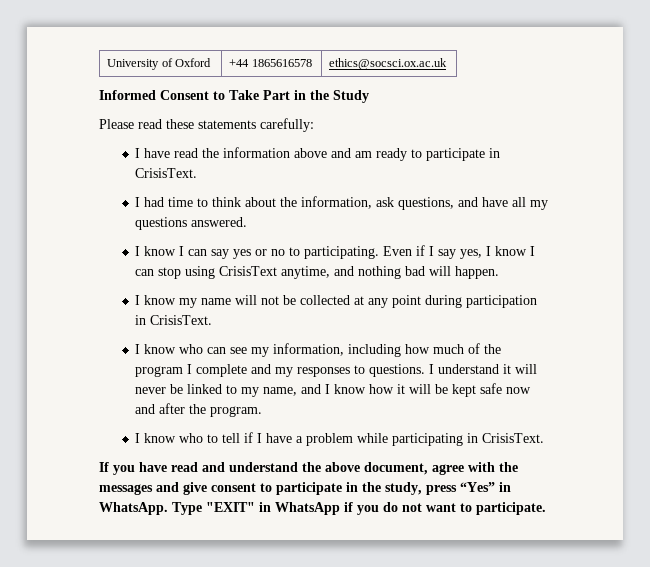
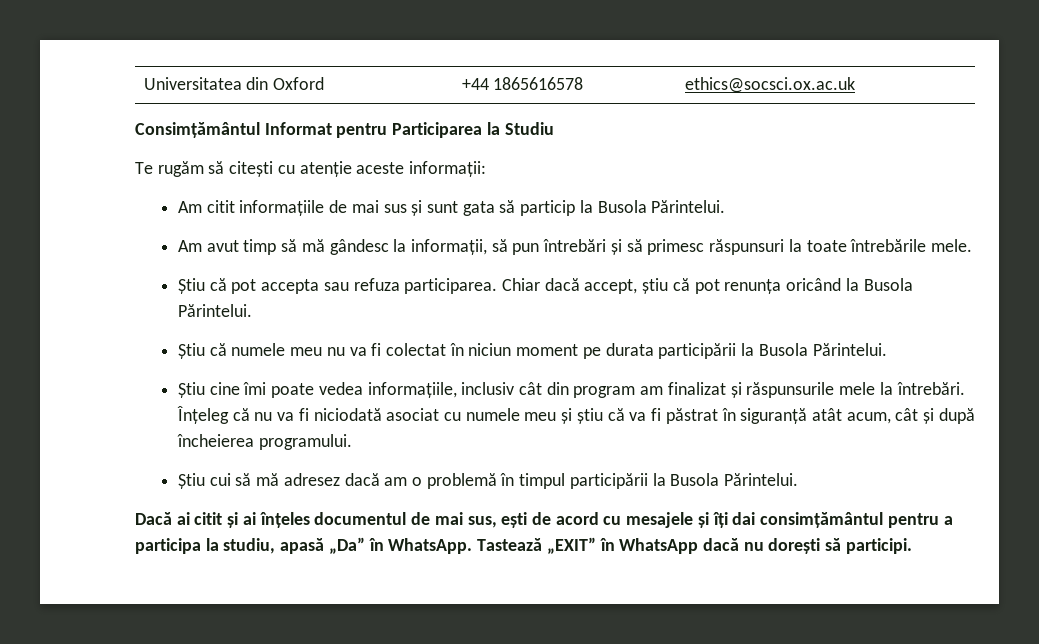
[107,58,173,70] University of -> [143,77,269,90] Universitatea din
[99,90,369,103] [99,118,314,132] [135,147,501,161] [135,168,198,178] [135,196,549,210] [135,217,248,230] [135,245,536,259] [135,266,500,279] [135,295,538,308] [135,315,213,325] [135,343,502,357] [135,364,538,377] [135,383,532,397] [135,403,263,417] [135,432,545,446] [99,462,518,475] [99,482,511,495] [99,502,546,515] Informed Consent to Take Part in the Study // Please read these statements carefully: // I have read the information above and am ready to participate in CrisisText. // I had time to think about the information, ask questions, and have all my questions answered. // I know I can say yes or no to participating. Even if I say yes, I know I can stop using CrisisText anytime, and nothing bad will happen. // I know my name will not be collected at any point during participation in CrisisText. // I know who can see my information, including how much of the program I complete and my responses to questions. I understand it will never be linked to my name, and I know how it will be kept safe now and after the program. // I know who to tell if I have a problem while participating in CrisisText. // If you have read and understand the above document, agree with the messages and give consent to participate in the study, press “Yes” in WhatsApp. Type "EXIT" in WhatsApp if you do not want to participate. -> [135,122,554,138] [135,161,487,177] [177,200,726,216] [177,239,972,255] [177,278,913,294] [177,304,252,317] [177,343,887,359] [177,382,965,398] [176,406,975,424] [176,434,352,450] [177,473,799,489] [135,512,953,528] [135,537,912,554] Consimțământul Informat pentru Participarea la Studiu // Te rugăm să citești cu atenție aceste informații: // Am citit informațiile de mai sus și sunt gata să particip la Busola Părintelui. // Am avut timp să mă gândesc la informații, să pun întrebări și să primesc răspunsuri la toate întrebările mele. // Știu că pot accepta sau refuza participarea. Chiar dacă accept, știu că pot renunța oricând la Busola Părintelui. // Știu că numele meu nu va fi colectat în niciun moment pe durata participării la Busola Părintelui. // Știu cine îmi poate vedea informațiile, inclusiv cât din program am finalizat și răspunsurile mele la întrebări. Înțeleg că nu va fi niciodată asociat cu numele meu și știu că va fi păstrat în siguranță atât acum, cât și după încheierea programului. // Știu cui să mă adresez dacă am o problemă în timpul participării la Busola Părintelui. // Dacă ai citit și ai înțeles documentul de mai sus, ești de acord cu mesajele și îți dai consimțământul pentru a participa la studiu, apasă „Da” în WhatsApp. Tastează „EXIT” în WhatsApp dacă nu dorești să participi.

